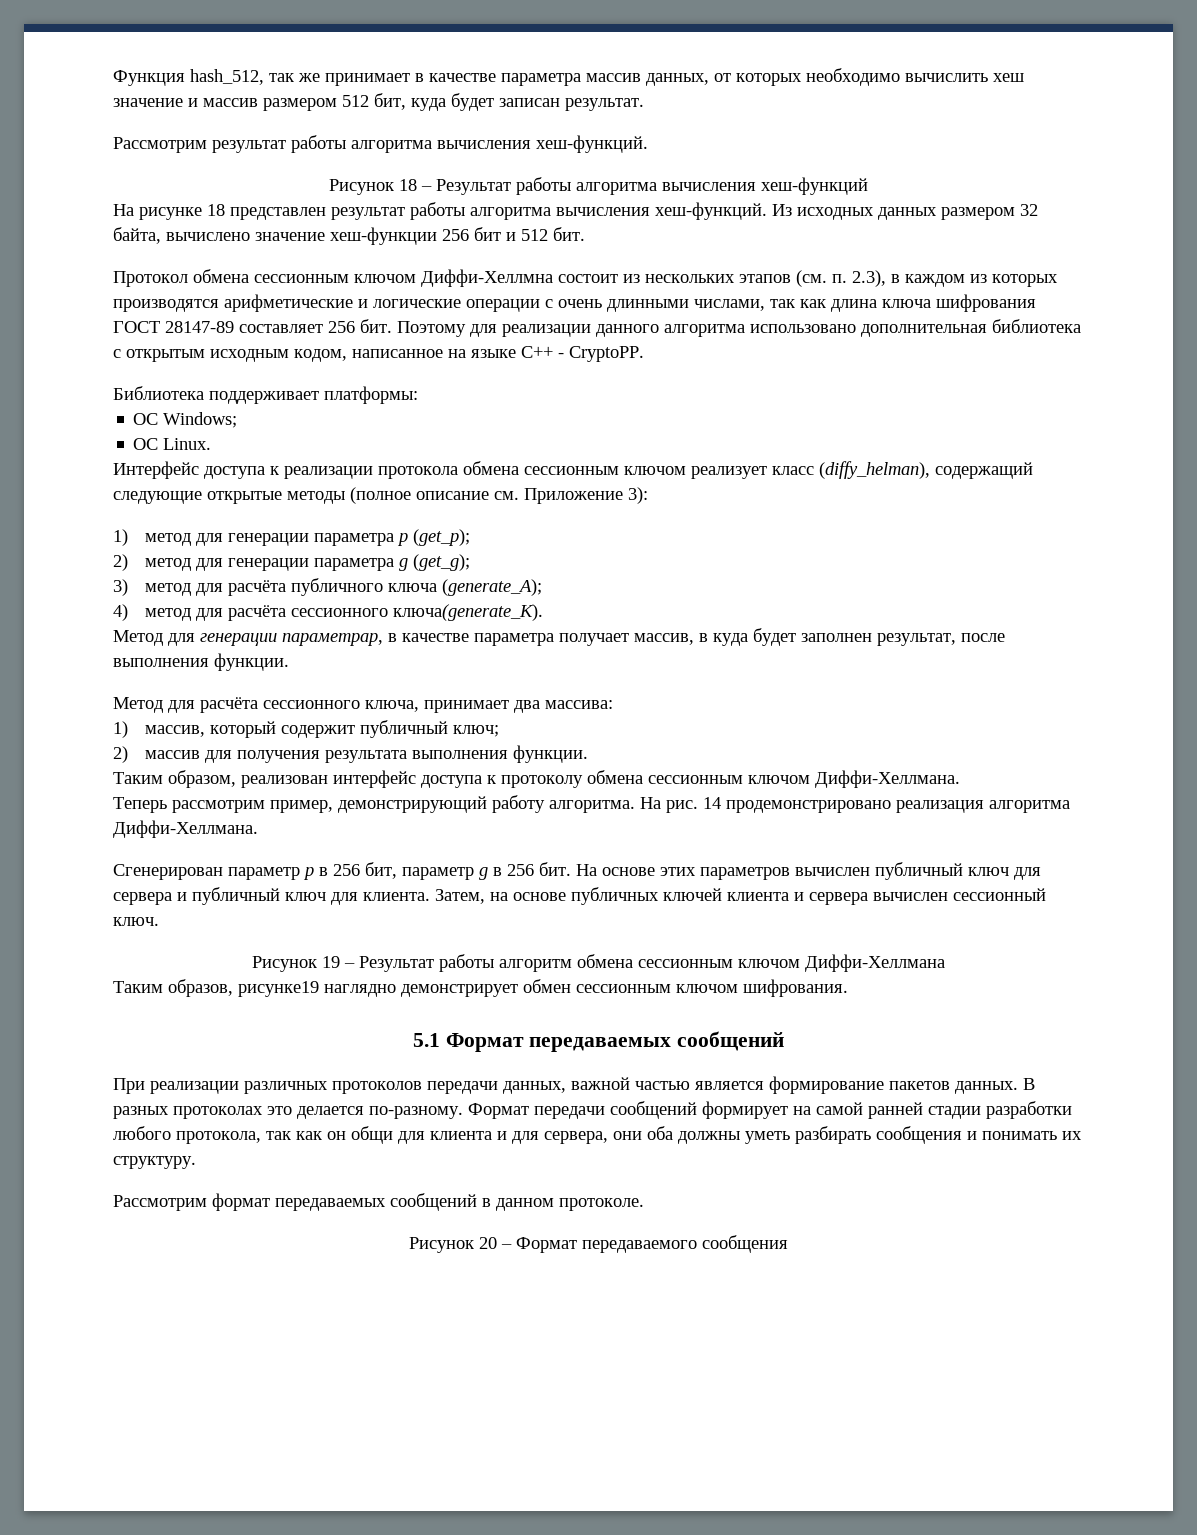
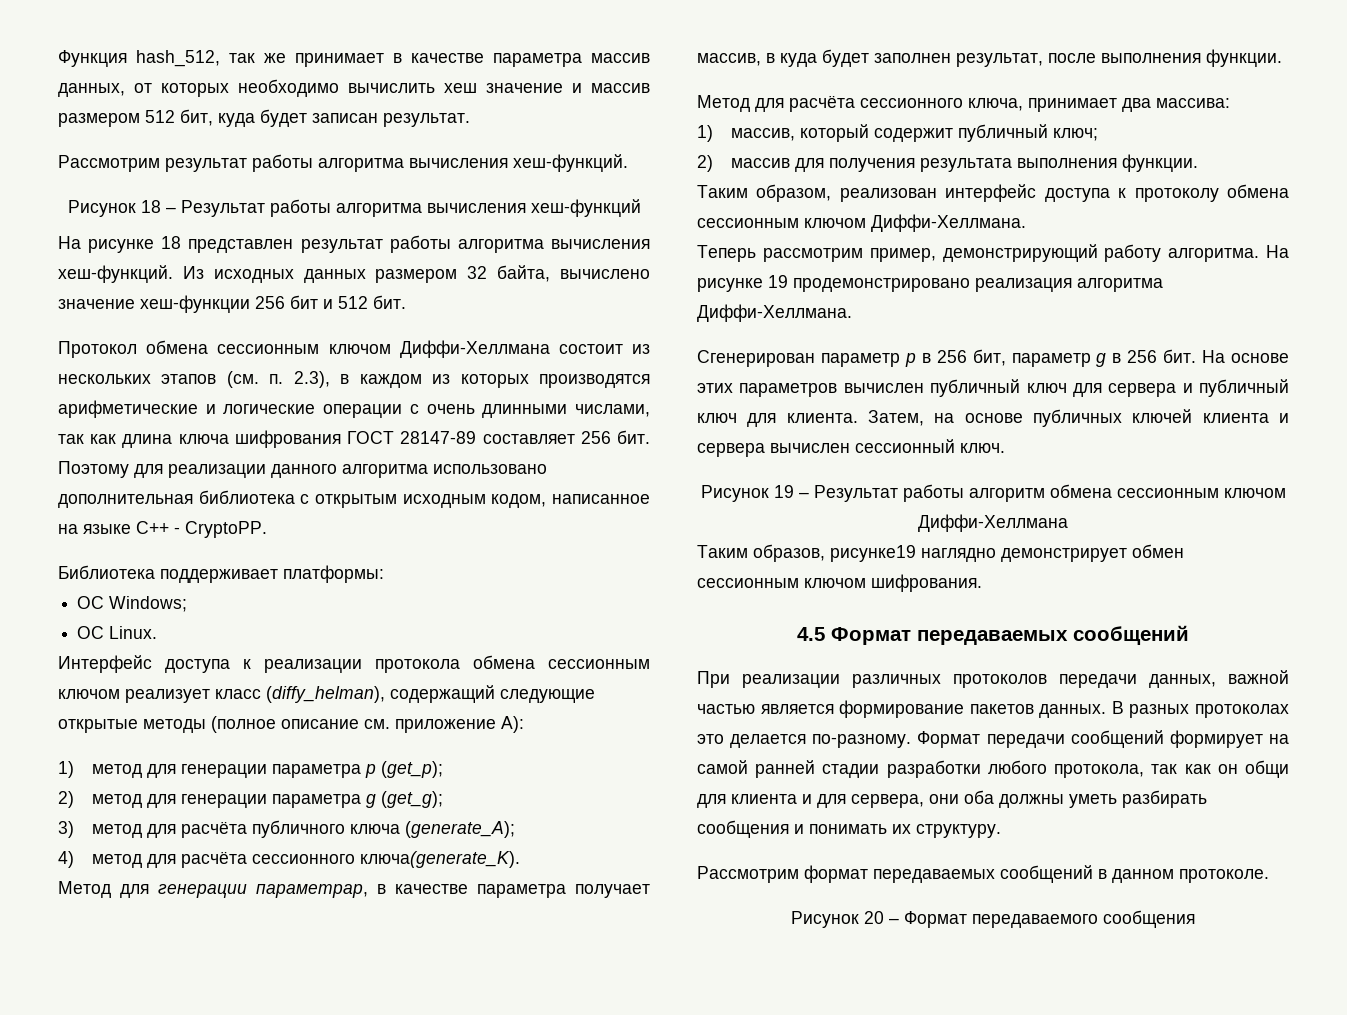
[421,269,553,287] Диффи-Хеллмна -> [399,340,550,358] Диффи-Хеллмана
[524,487,648,504] Приложение 3): -> [395,716,524,733] приложение А):
[666,797,721,813] рис. 14 -> [697,275,788,292] рисунке 19
[412,1033,440,1047] 5.1 -> [797,627,825,641] 4.5

